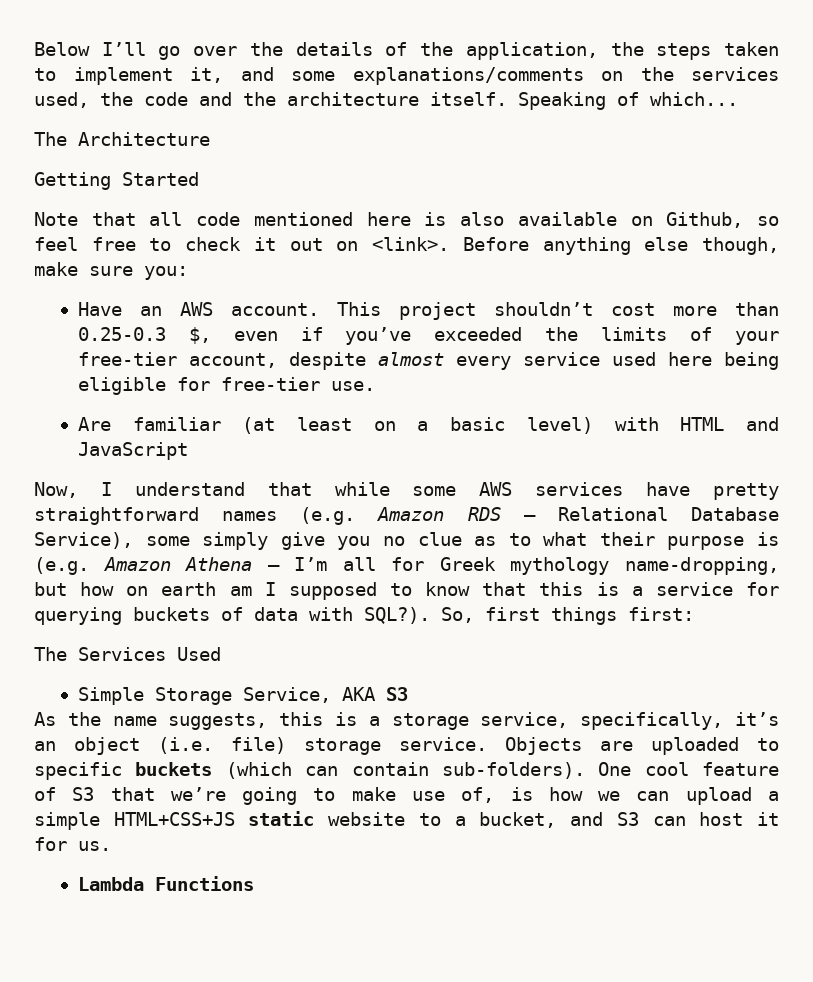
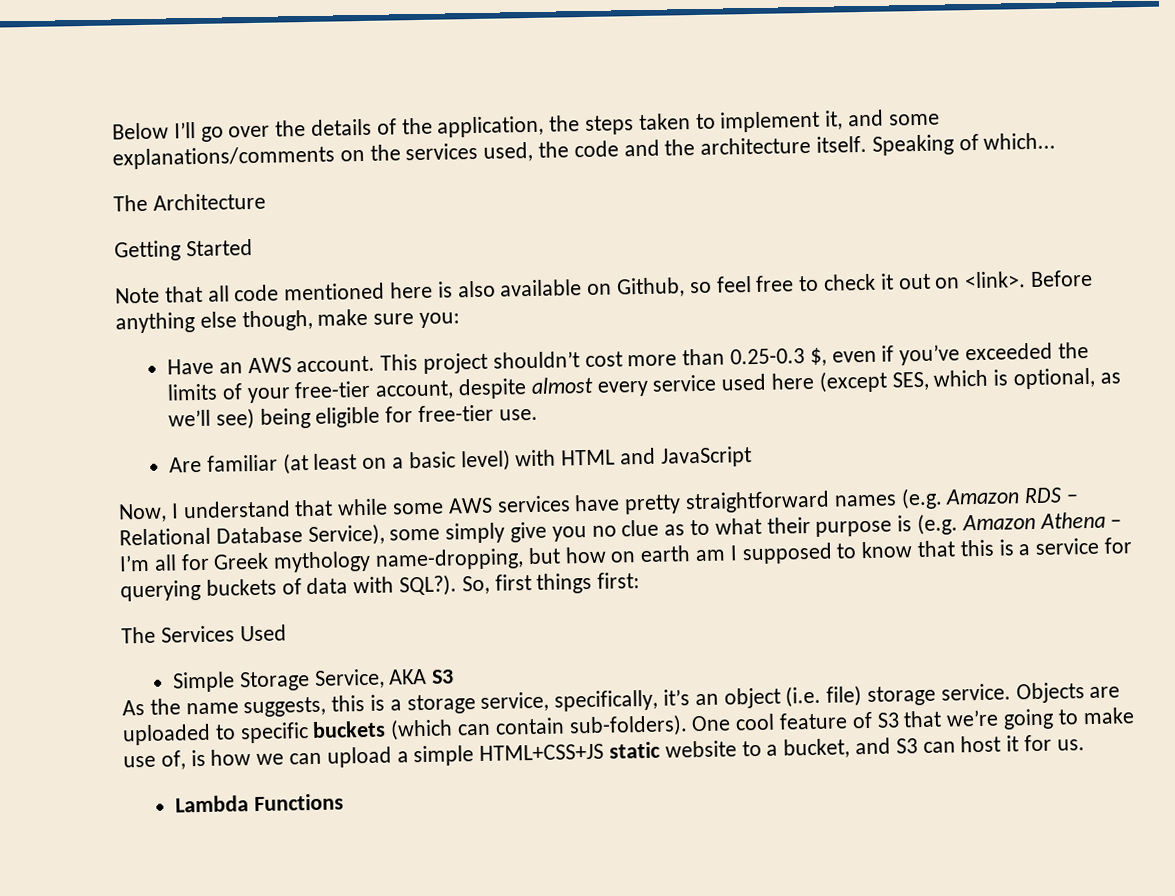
(712, 359) none -> [818,367,1121,393] [167,407,255,430] (except SES, which is optional, as we’ll see)

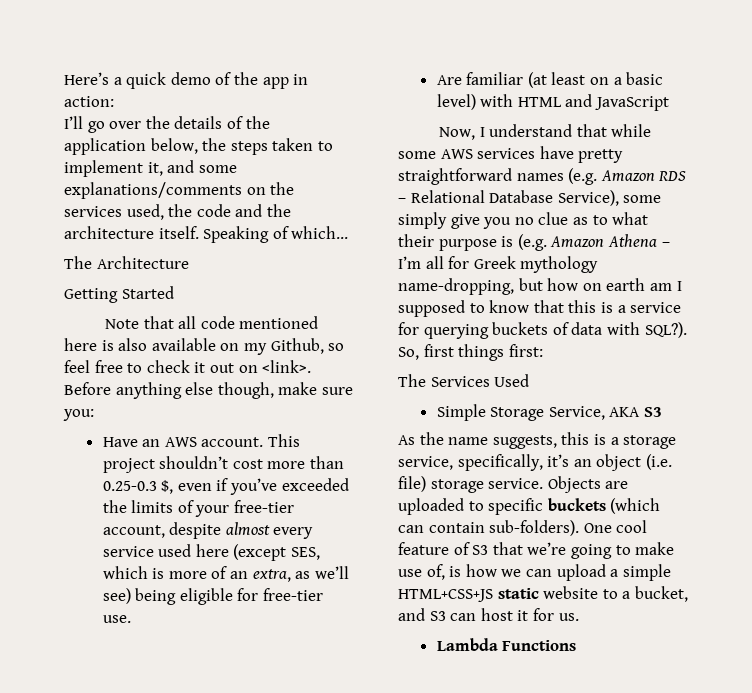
[112,122,169,140] Below -> [64,72,309,89] [64,96,114,107] Here’s a quick demo of the app in action: //
[437,115,545,138] application, -> [64,138,198,155] application below,
(613, 289) none -> [243,343,267,355] my
[1012,367,1096,390] optional, -> [168,566,291,582] more of an extra,

